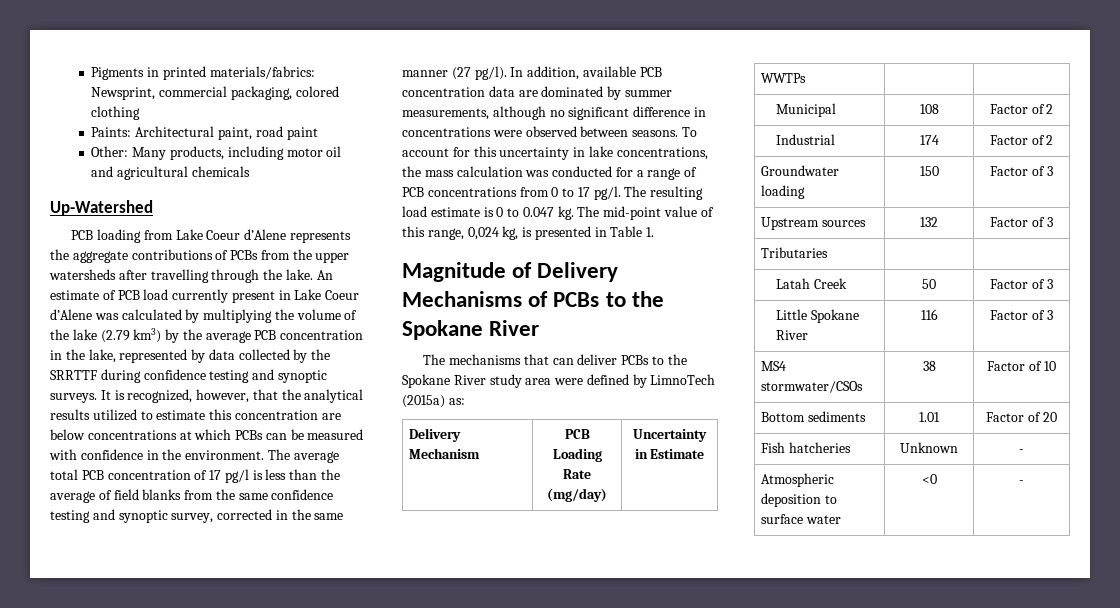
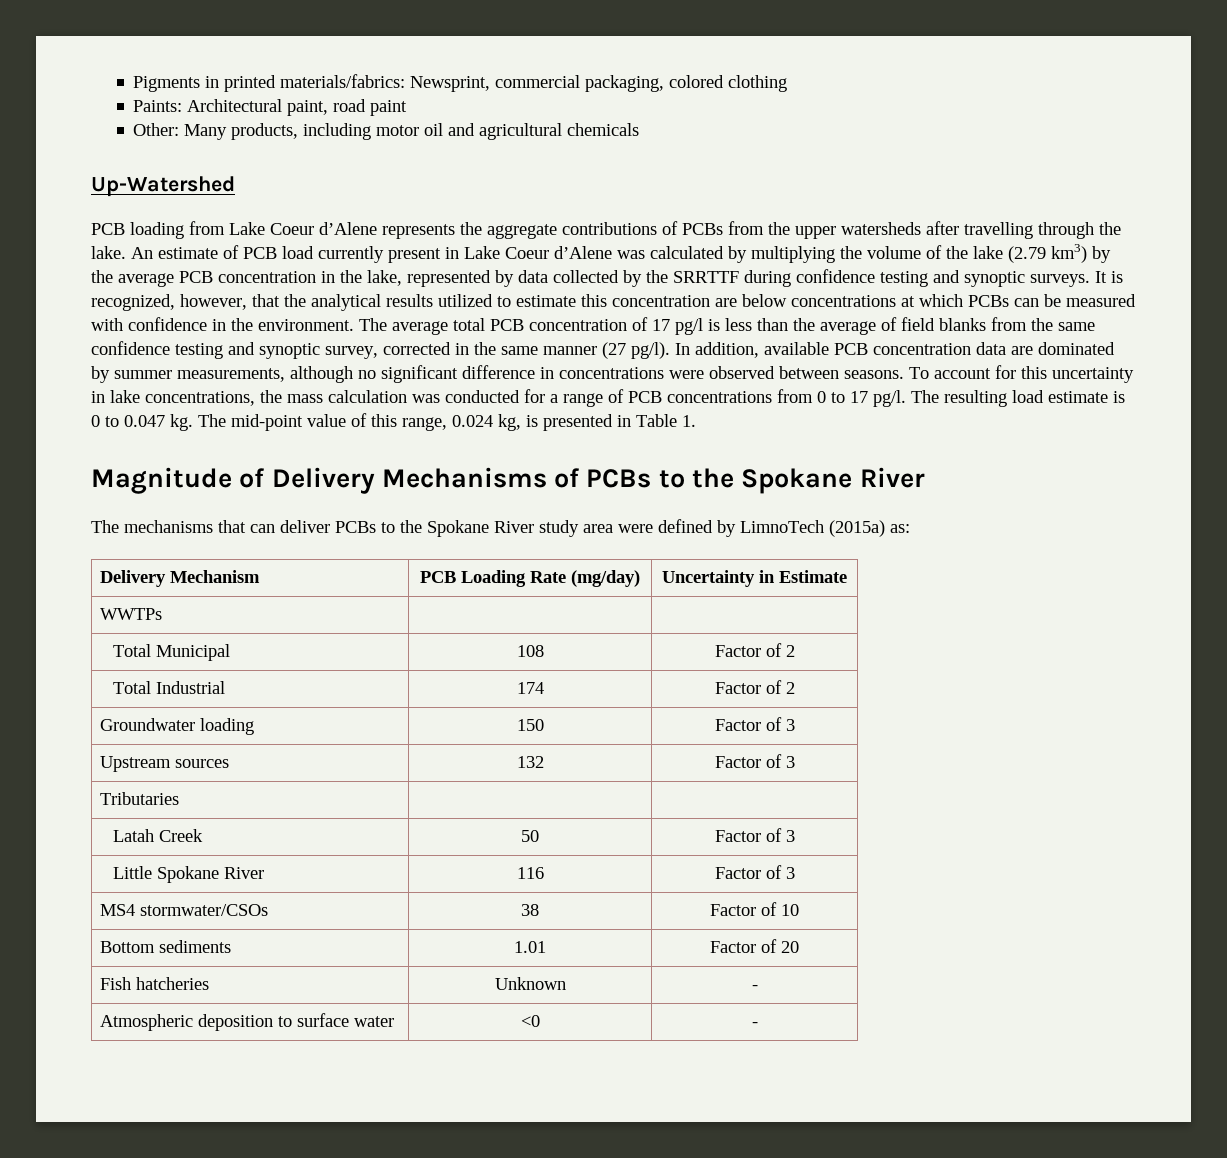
[467,227,499,240] 0,024 -> [452,415,493,427] 0.024
(806, 78) none -> [112,644,151,657] Total
(1054, 109) none -> [112,681,151,694] Total

